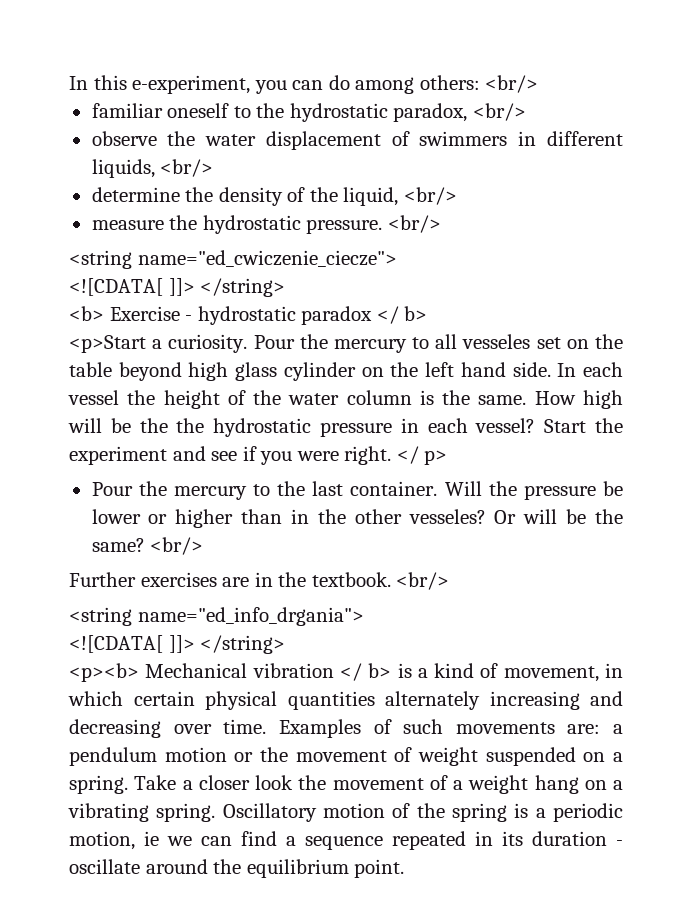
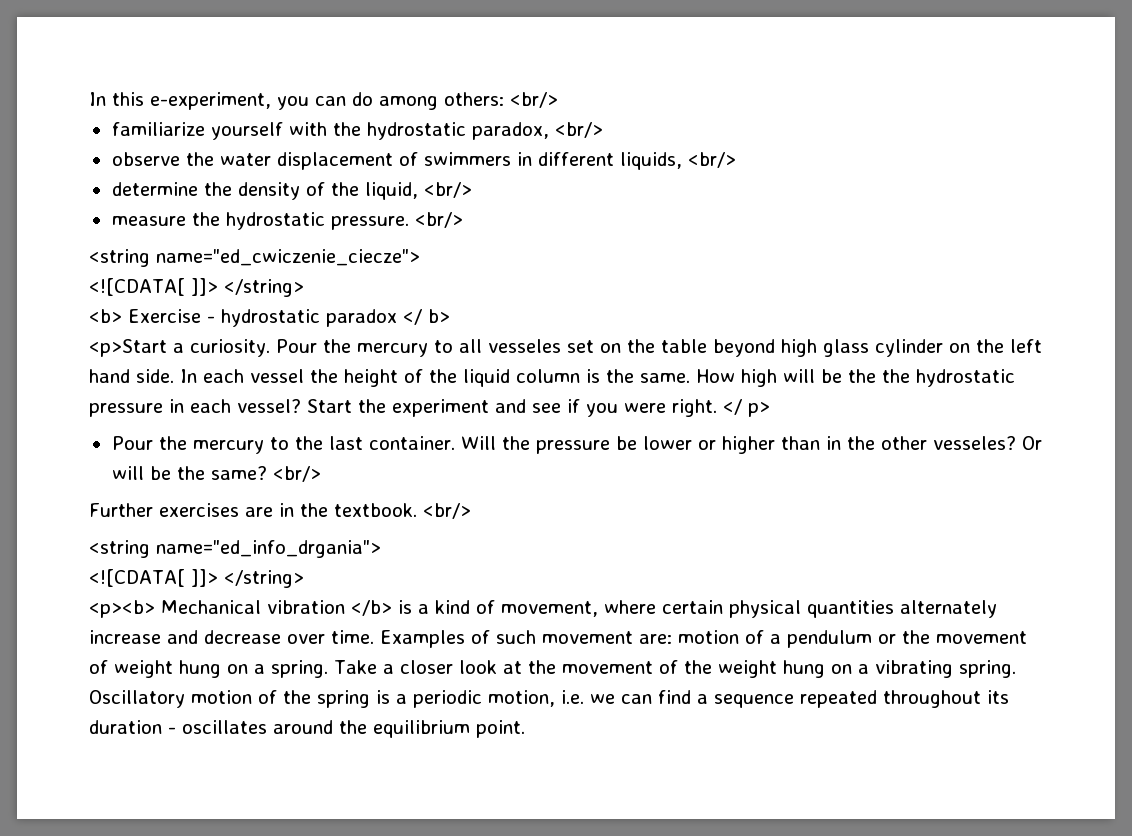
[91,103,251,118] familiar oneself to -> [111,122,327,140] familiarize yourself with
[288,393,340,405] water -> [463,369,510,387] liquid
[339,663,392,681] </ b> -> [351,600,392,616] </b>
[605,663,623,678] [68,691,123,706] in which -> [604,600,656,614] where
[489,691,623,710] [69,719,161,738] increasing and decreasing -> [89,630,281,644] increase and decrease
[455,722,601,734] movements are: -> [542,630,764,644] movement are: motion of
[164,747,227,762] motion -> (872, 639) none
[485,747,576,766] suspended -> [179,660,221,678] hung
[298,775,579,794] the movement of a weight hang -> [502,660,825,678] at the movement of the weight hung
[144,831,159,846] ie -> [561,690,584,704] i.e.
[475,831,493,846] in -> [883,690,981,708] throughout
[69,859,140,874] oscillate -> [182,720,267,734] oscillates

